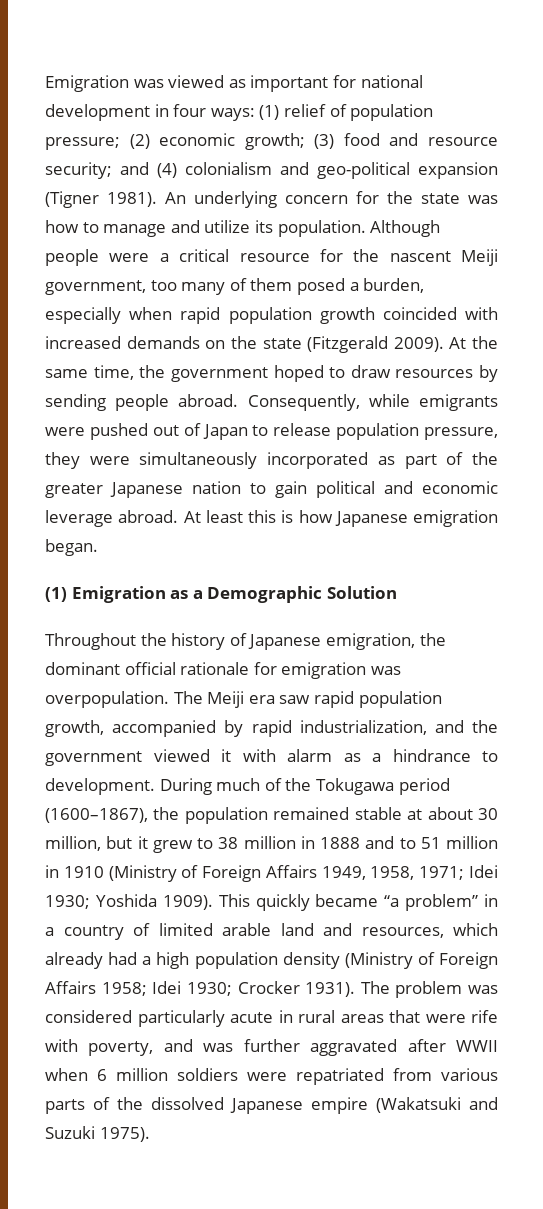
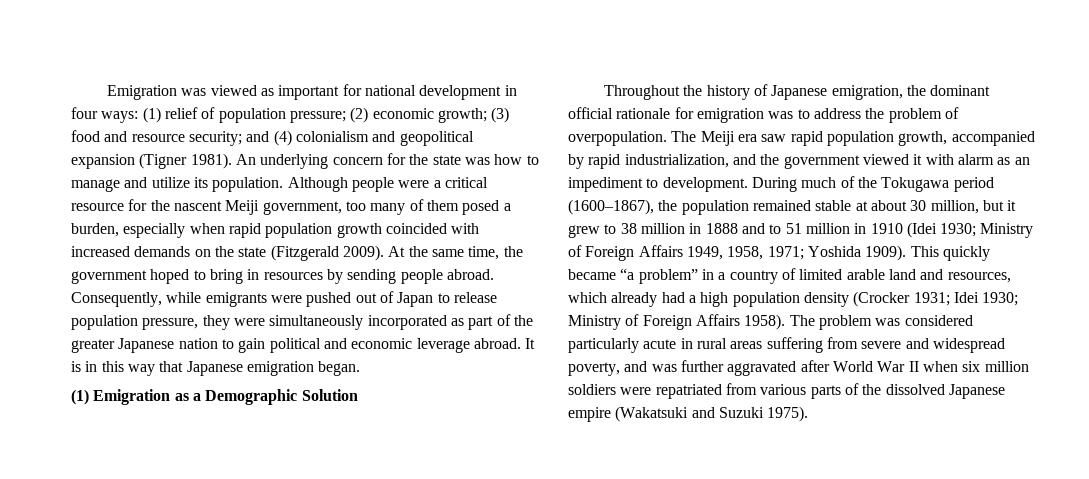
[317,162,410,179] geo-political -> [399,131,474,146] geopolitical
[350,365,391,378] draw -> [209,269,260,284] bring in
[183,510,333,523] At least this is how -> [525,338,536,349] [71,361,184,376] It is in this way that
(401, 670) none -> [797,107,959,123] to address the problem of
[372,749,471,762] a hindrance -> [1014,157,1030,165] [568,177,643,192] an impediment
[108,865,177,882] (Ministry -> [906,222,1034,238] (Idei 1930; Ministry
[468,865,498,878] [45,895,90,909] Idei 1930; -> (804, 253) none
[344,952,498,969] [45,981,356,997] (Ministry of Foreign Affairs 1958; Idei 1930; Crocker 1931). -> [853,291,1019,307] [568,314,786,330] (Crocker 1931; Idei 1930; Ministry of Foreign Affairs 1958).
[389,1010,498,1023] [45,1039,78,1052] that were rife with -> [766,337,1005,353] suffering from severe and widespread
[456,1040,498,1052] [45,1068,107,1081] WWII when 6 -> [832,361,981,372] World War II when six

